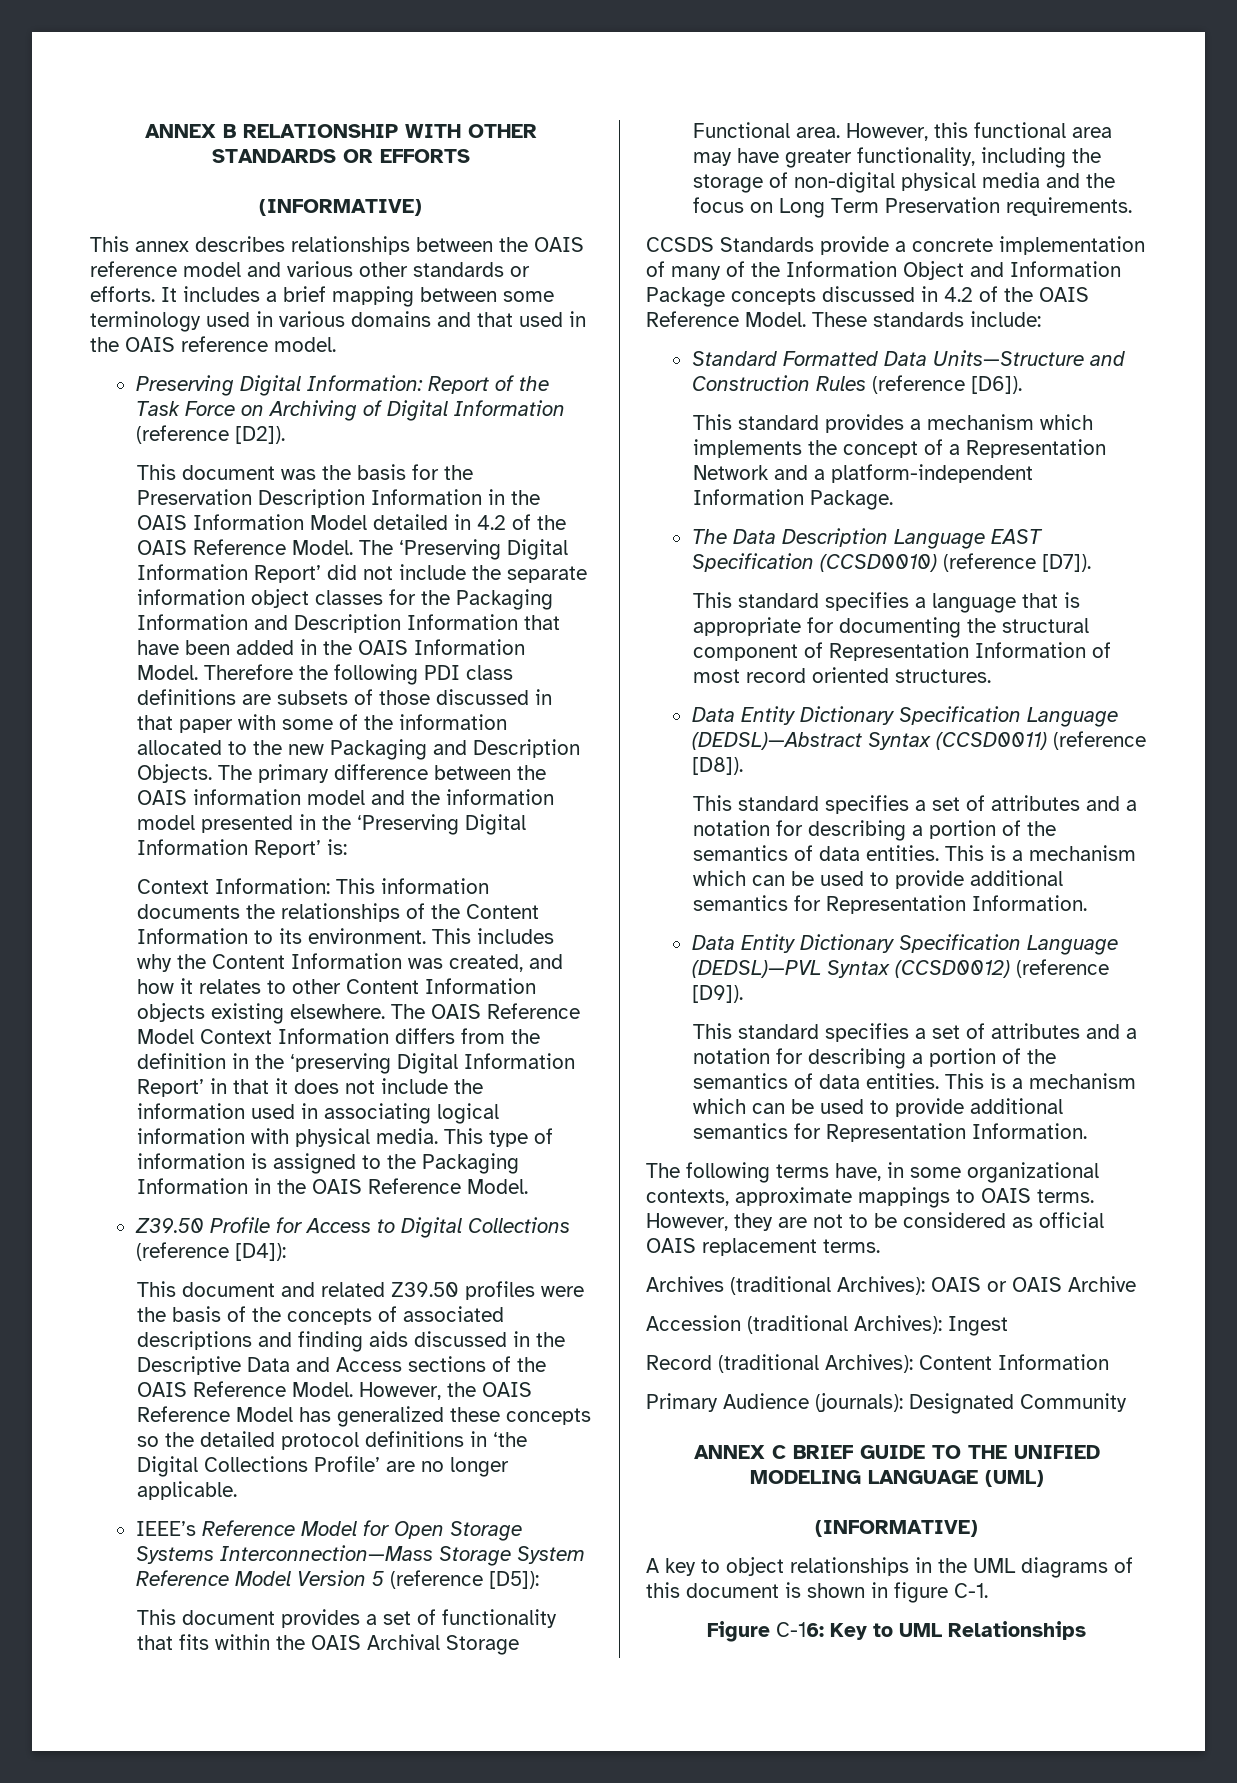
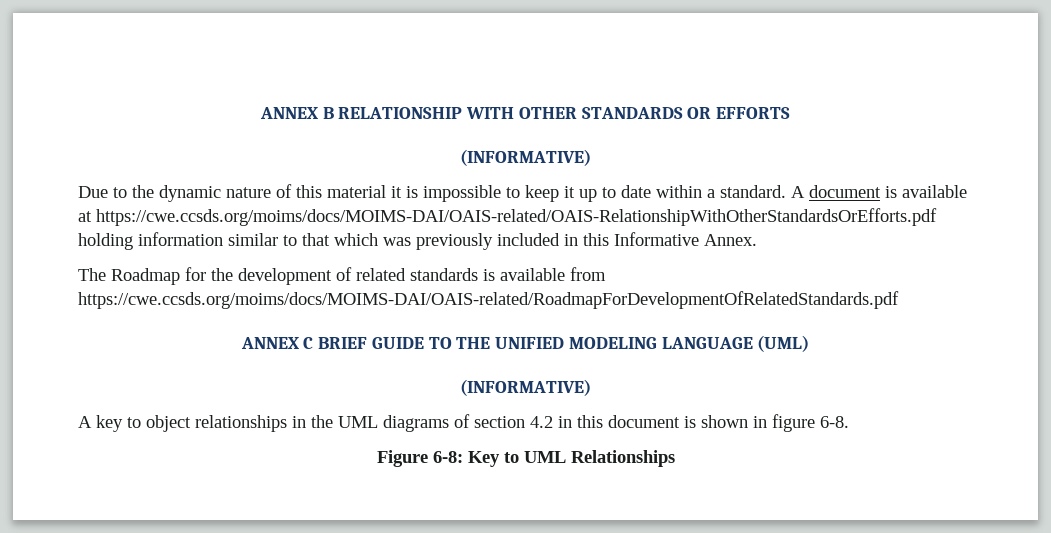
[90,236,584,255] [90,261,530,277] [90,286,554,307] [90,311,586,332] [90,336,336,352] [135,375,549,396] [135,400,565,421] [135,425,285,444] [136,464,473,480] [136,489,540,508] [136,514,566,530] [136,539,568,560] [136,564,587,583] [136,589,553,610] [136,614,560,633] [136,639,525,655] [136,664,513,685] [136,689,552,705] [136,714,507,733] [136,739,580,760] [136,764,546,783] [136,789,554,805] [136,814,526,835] [136,839,347,858] [136,878,489,894] [136,903,539,922] [136,928,554,944] [136,953,563,972] [136,978,536,994] [136,1003,580,1024] [136,1028,540,1044] [136,1053,575,1074] [136,1078,483,1097] [136,1103,499,1124] [136,1128,553,1147] [136,1153,519,1174] [136,1178,528,1194] [134,1217,570,1238] [135,1242,286,1261] [136,1281,584,1300] [136,1306,504,1325] [136,1331,565,1352] [136,1356,546,1375] [136,1381,532,1400] [136,1406,591,1427] [136,1431,527,1450] [136,1456,509,1477] [136,1481,237,1500] [135,1520,522,1541] [135,1545,585,1566] [135,1570,539,1589] [136,1609,557,1628] [136,1634,519,1655] [692,122,1112,141] [692,147,1101,168] [692,172,1115,193] [692,197,1132,218] [646,236,1145,255] [646,261,1121,280] [646,286,1089,307] [646,311,1041,327] [691,350,1125,366] [691,375,1022,394] [692,414,1093,433] [692,439,1106,458] [692,464,1033,483] [692,489,893,510] [691,528,1043,549] [691,553,1091,572] [692,592,1080,613] [692,617,1089,638] [692,642,1111,661] [692,667,991,683] [691,706,1118,727] [691,731,1146,750] [691,757,743,775] [692,795,1137,814] [692,820,1056,841] [692,845,1136,861] [692,870,1063,889] [692,895,1087,914] [691,934,1118,955] [691,959,1109,978] [691,985,743,1003] [692,1023,1137,1042] [692,1048,1056,1069] [692,1073,1136,1089] [692,1098,1063,1117] [692,1123,1087,1142] [646,1162,1099,1183] [646,1187,1094,1208] [646,1212,1104,1231] [646,1238,880,1256] [646,1276,1136,1295] [646,1315,1008,1336] [646,1354,1109,1373] [646,1393,1127,1414] This annex describes relationships between the OAIS reference model and various other standards or efforts. It includes a brief mapping between some terminology used in various domains and that used in the OAIS reference model. // Preserving Digital Information: Report of the Task Force on Archiving of Digital Information (reference [D2]). // This document was the basis for the Preservation Description Information in the OAIS Information Model detailed in 4.2 of the OAIS Reference Model. The ‘Preserving Digital Information Report’ did not include the separate information object classes for the Packaging Information and Description Information that have been added in the OAIS Information Model. Therefore the following PDI class definitions are subsets of those discussed in that paper with some of the information allocated to the new Packaging and Description Objects. The primary difference between the OAIS information model and the information model presented in the ‘Preserving Digital Information Report’ is: // Context Information: This information documents the relationships of the Content Information to its environment. This includes why the Content Information was created, and how it relates to other Content Information objects existing elsewhere. The OAIS Reference Model Context Information differs from the definition in the ‘preserving Digital Information Report’ in that it does not include the information used in associating logical information with physical media. This type of information is assigned to the Packaging Information in the OAIS Reference Model. // Z39.50 Profile for Access to Digital Collections (reference [D4]): // This document and related Z39.50 profiles were the basis of the concepts of associated descriptions and finding aids discussed in the Descriptive Data and Access sections of the OAIS Reference Model. However, the OAIS Reference Model has generalized these concepts so the detailed protocol definitions in ‘the Digital Collections Profile’ are no longer applicable. // IEEE’s Reference Model for Open Storage Systems Interconnection—Mass Storage System Reference Model Version 5 (reference [D5]): // This document provides a set of functionality that fits within the OAIS Archival Storage Functional area. However, this functional area may have greater functionality, including the storage of non-digital physical media and the focus on Long Term Preservation requirements. // CCSDS Standards provide a concrete implementation of many of the Information Object and Information Package concepts discussed in 4.2 of the OAIS Reference Model. These standards include: // Standard Formatted Data Units—Structure and Construction Rules (reference [D6]). // This standard provides a mechanism which implements the concept of a Representation Network and a platform-independent Information Package. // The Data Description Language EAST Specification (CCSD0010) (reference [D7]). // This standard specifies a language that is appropriate for documenting the structural component of Representation Information of most record oriented structures. // Data Entity Dictionary Specification Language (DEDSL)—Abstract Syntax (CCSD0011) (reference [D8]). // This standard specifies a set of attributes and a notation for describing a portion of the semantics of data entities. This is a mechanism which can be used to provide additional semantics for Representation Information. // Data Entity Dictionary Specification Language (DEDSL)—PVL Syntax (CCSD0012) (reference [D9]). // This standard specifies a set of attributes and a notation for describing a portion of the semantics of data entities. This is a mechanism which can be used to provide additional semantics for Representation Information. // The following terms have, in some organizational contexts, approximate mappings to OAIS terms. However, they are not to be considered as official OAIS replacement terms. // Archives (traditional Archives): OAIS or OAIS Archive // Accession (traditional Archives): Ingest // Record (traditional Archives): Content Information // Primary Audience (journals): Designated Community -> [78,184,967,202] [78,208,937,226] [78,232,757,250] [78,267,606,285] [78,291,899,309] Due to the dynamic nature of this material it is impossible to keep it up to date within a standard. A document is available at https://cwe.ccsds.org/moims/docs/MOIMS-DAI/OAIS-related/OAIS-RelationshipWithOtherStandardsOrEfforts.pdf holding information similar to that which was previously included in this Informative Annex. // The Roadmap for the development of related standards is available from https://cwe.ccsds.org/moims/docs/MOIMS-DAI/OAIS-related/RoadmapForDevelopmentOfRelatedStandards.pdf
(1133, 1565) none -> [474,416,572,428] section 4.2 in
[954,1583,988,1598] C-1. -> [820,416,849,428] 6-8.
[776,1622,824,1637] C-16: -> [432,451,463,463] 6-8:

